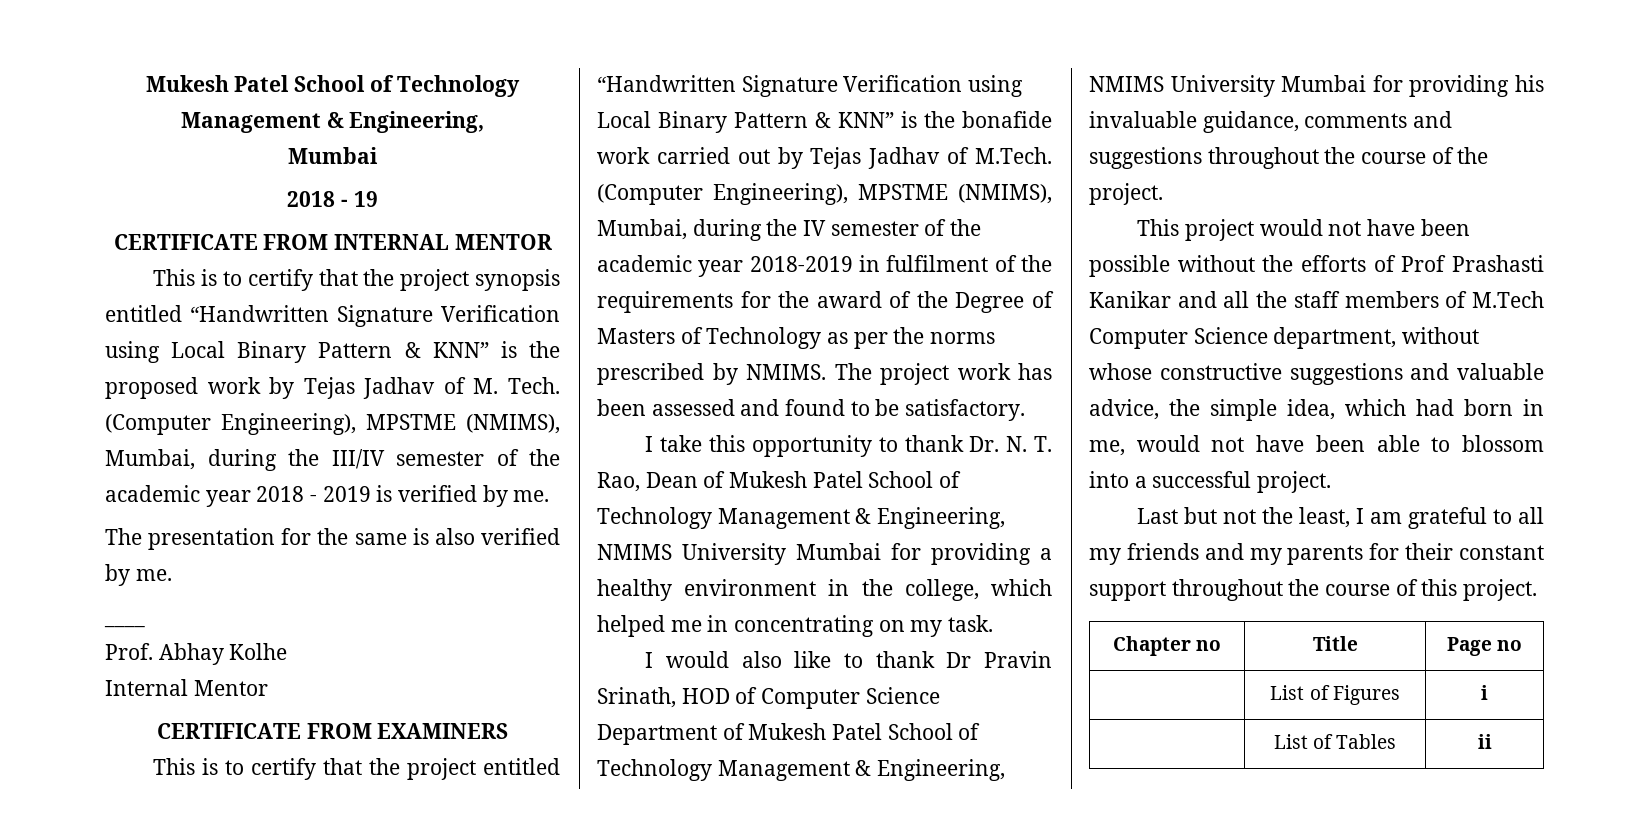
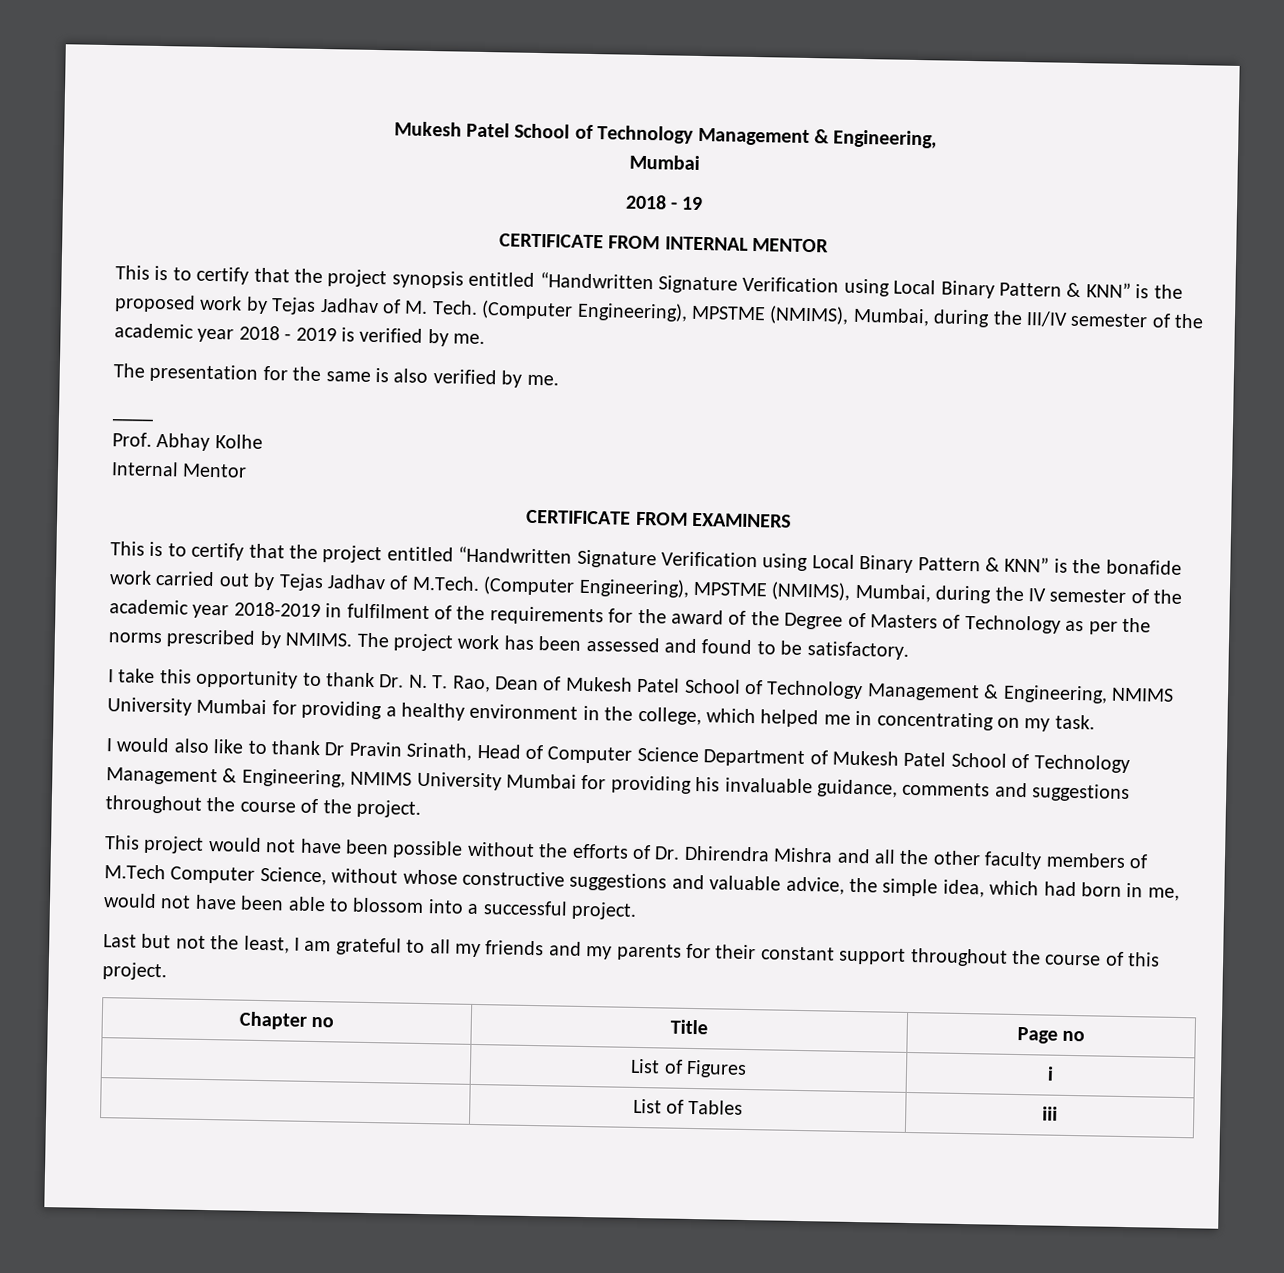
[681,688,730,704] HOD -> [476,743,521,759] Head
[1401,255,1544,272] [1089,291,1171,308] Prof Prashasti Kanikar -> [654,845,834,863] Dr. Dhirendra Mishra
[1293,291,1340,308] staff -> [932,850,1043,870] other faculty
[1193,327,1397,349] Science department, -> [259,866,327,886] Science,
[1477,734,1492,749] ii -> [1042,1106,1058,1121] iii

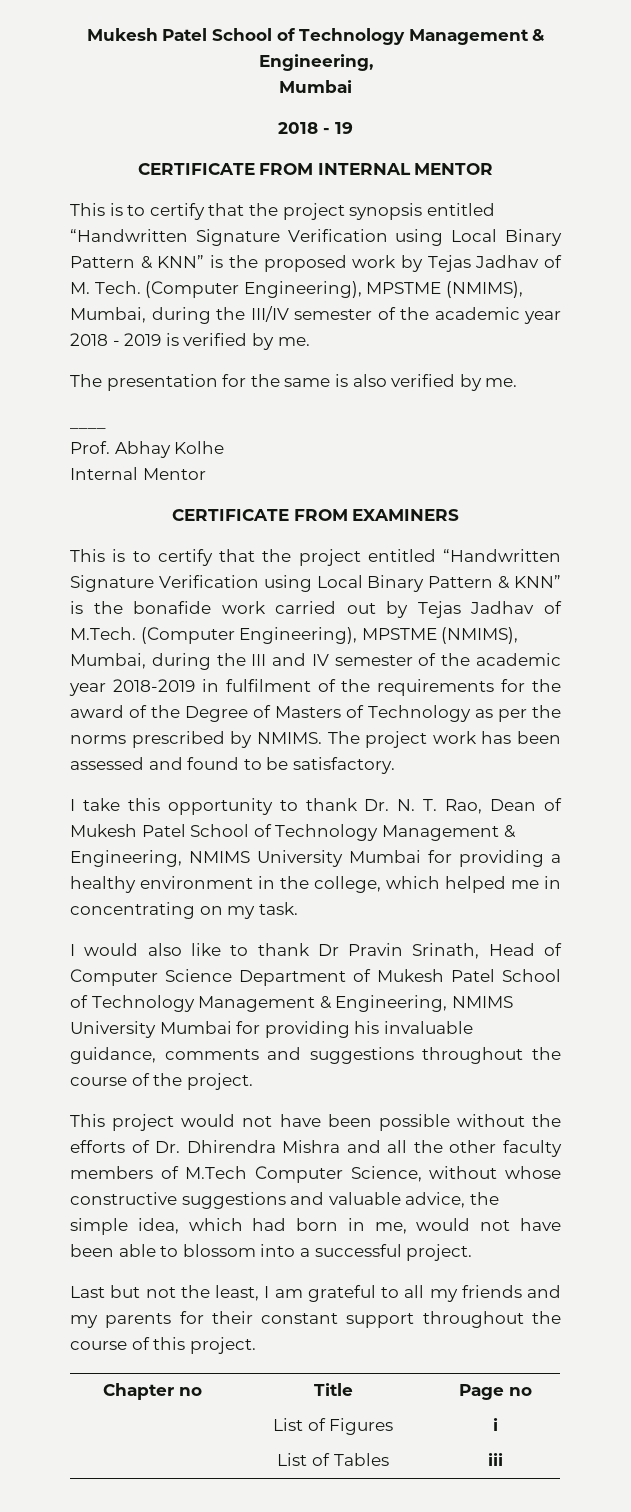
(1024, 594) none -> [251,653,307,666] III and

